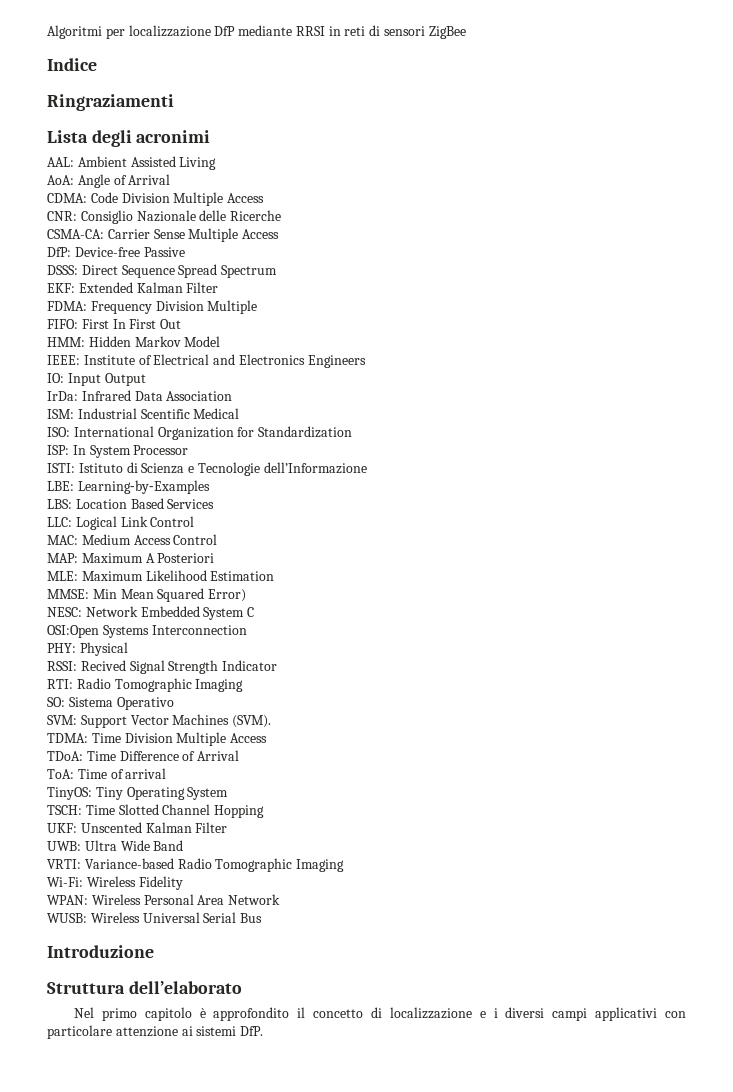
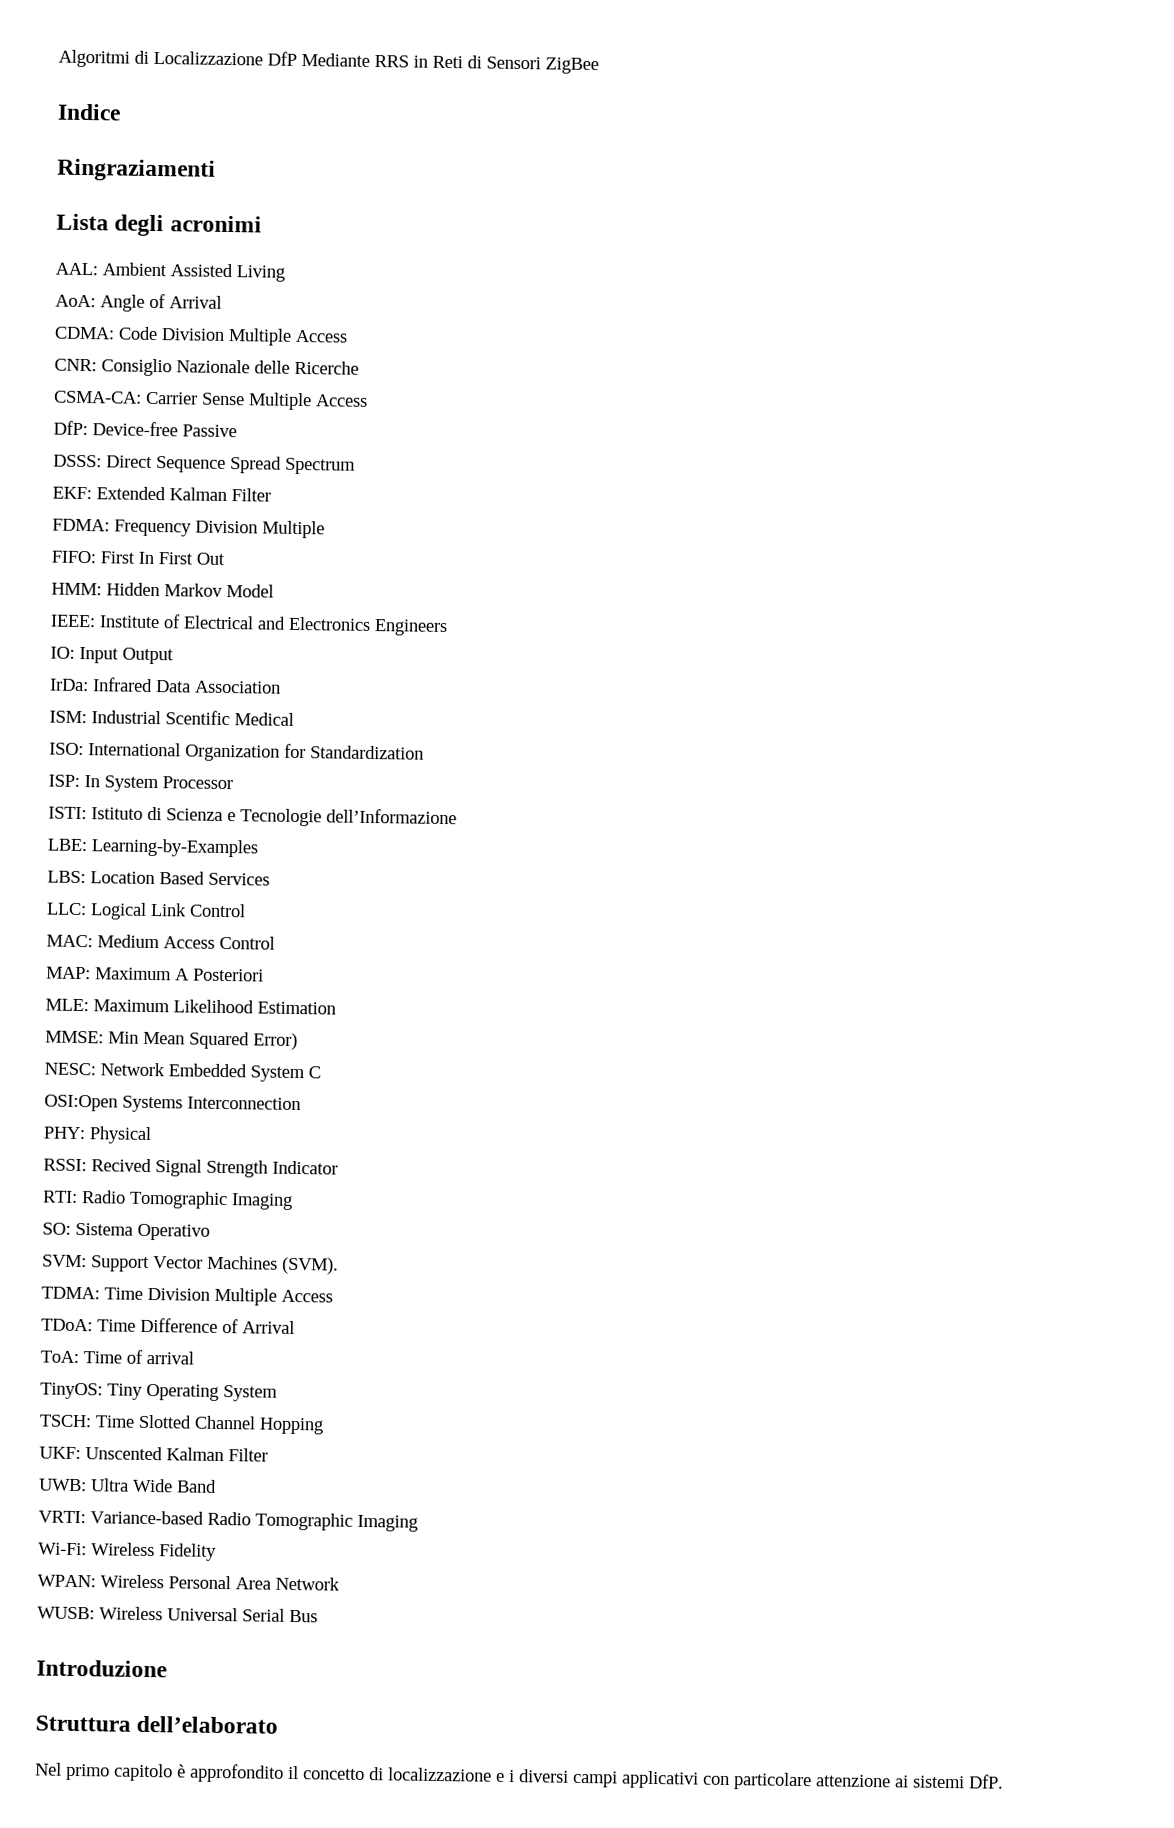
[105,25,426,39] per localizzazione DfP mediante RRSI in reti di sensori -> [134,50,541,70] di Localizzazione DfP Mediante RRS in Reti di Sensori

